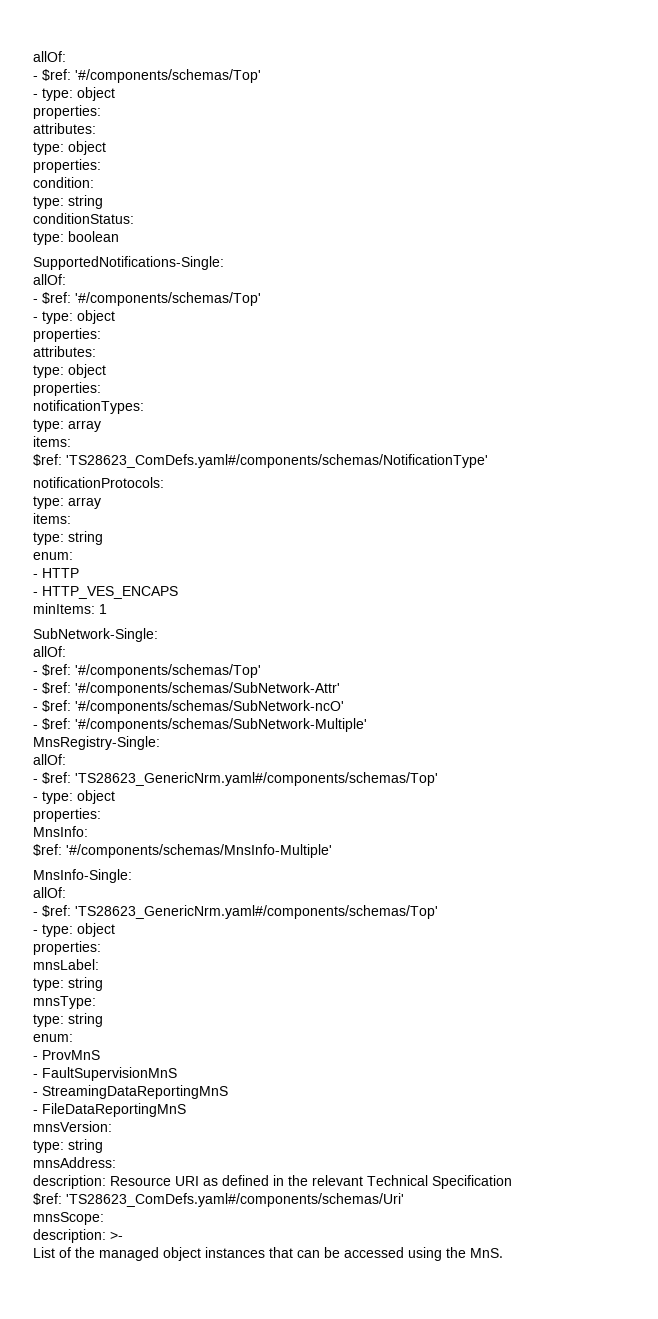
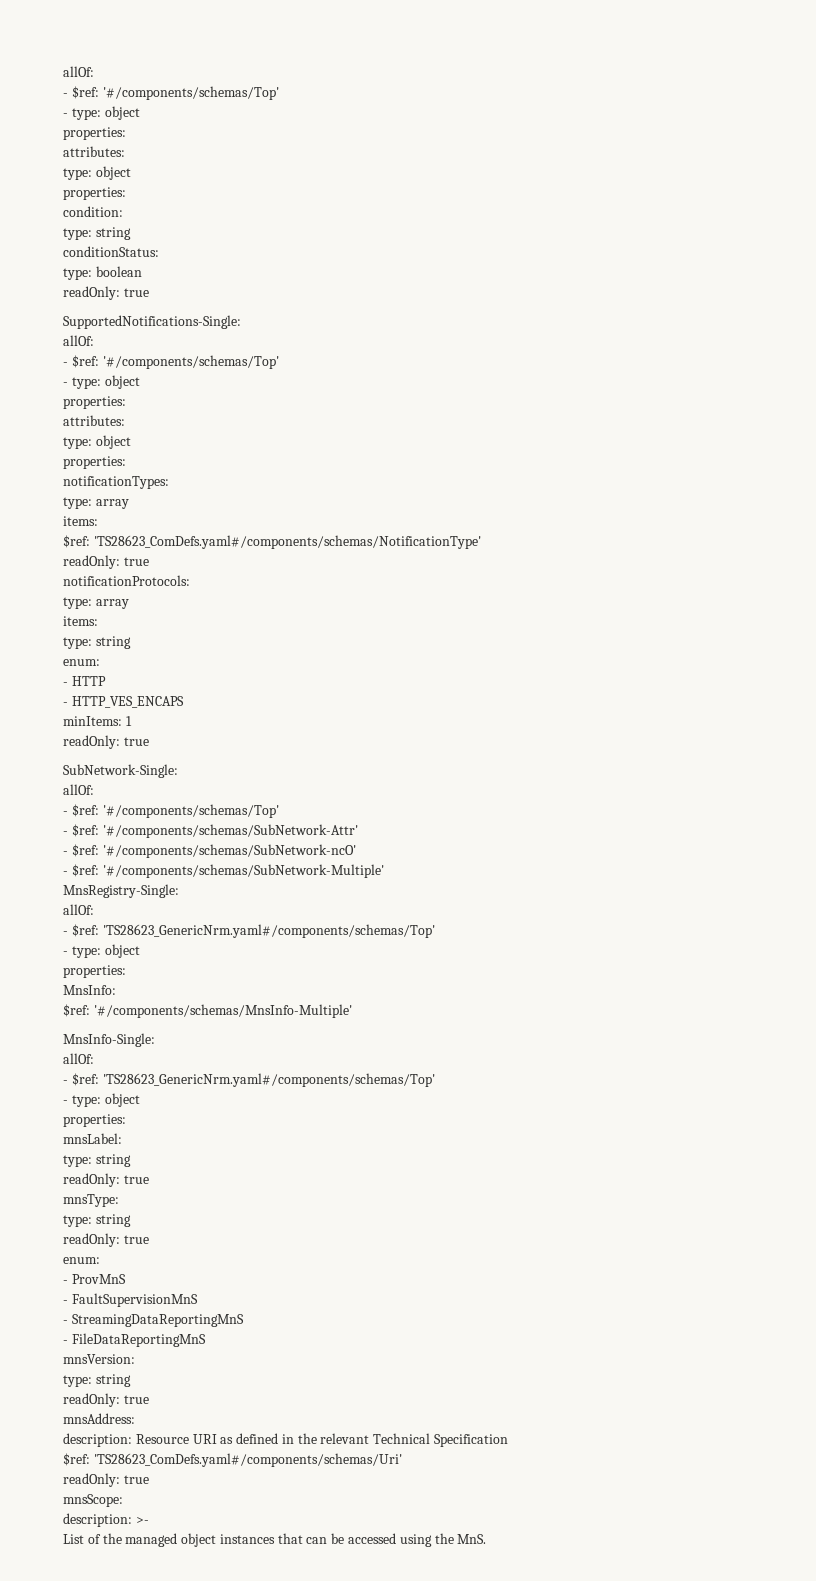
(119, 236) none -> [63,286,149,300] // readOnly: true
(488, 461) none -> [63,555,149,569] // readOnly: true
(107, 609) none -> [63,735,149,749] // readOnly: true
(103, 984) none -> [63,1173,149,1187] // readOnly: true
(103, 1020) none -> [63,1233,149,1247] // readOnly: true
(103, 1146) none -> [63,1393,149,1407] // readOnly: true
(404, 1200) none -> [63,1473,149,1487] // readOnly: true

